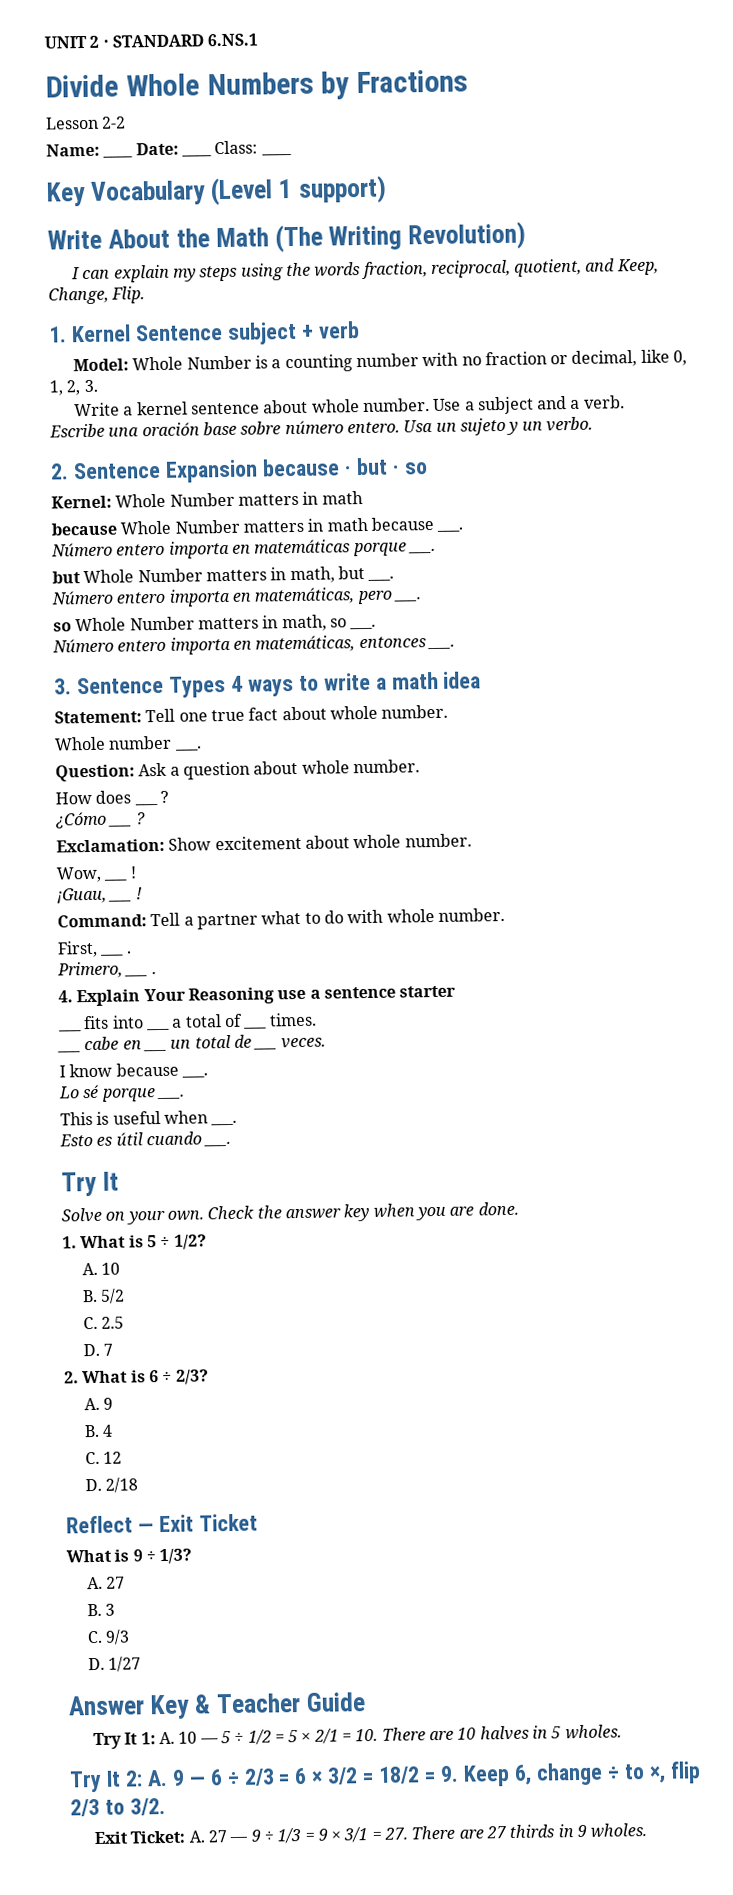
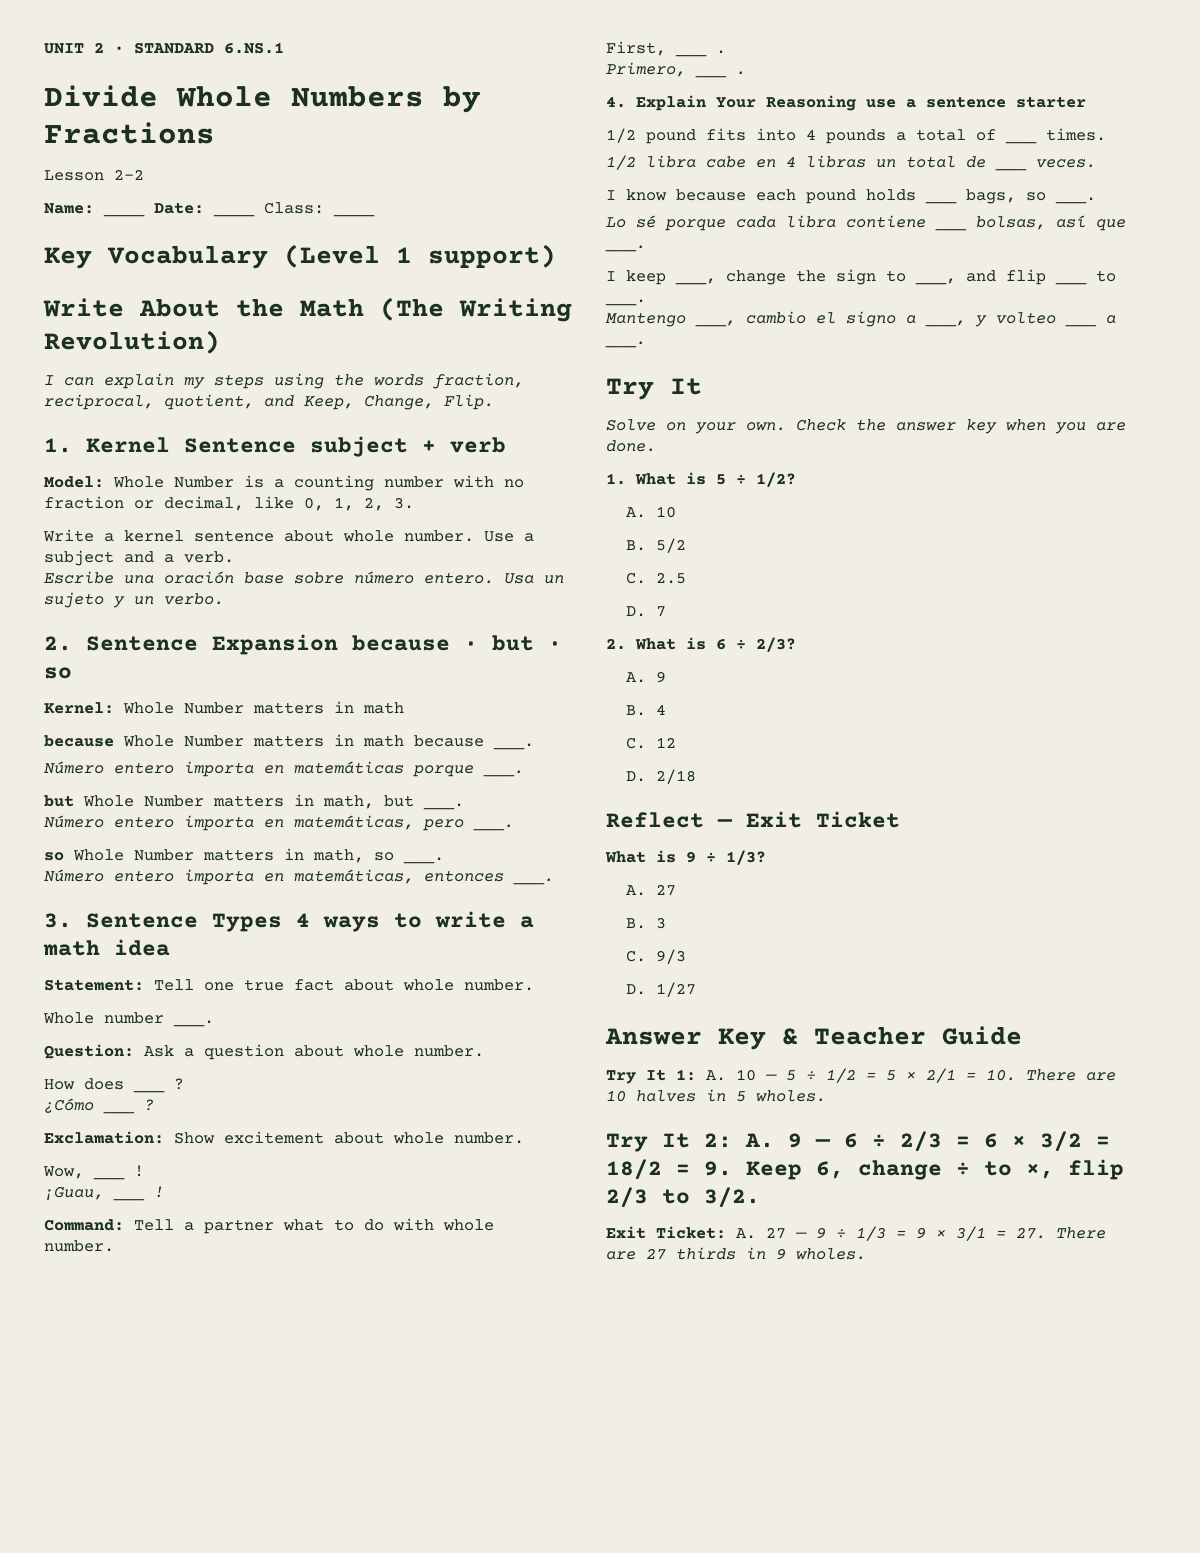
[58,1015,170,1032] ___ fits into ___ -> [606,128,886,144] 1/2 pound fits into 4 pounds
[57,1036,167,1053] ___ cabe en ___ -> [606,155,866,170] 1/2 libra cabe en 4 libras
[180,1072,208,1078] [58,1084,185,1102] [60,1110,238,1126] [59,1131,202,1147] ___. // Lo sé porque ___. // This is useful when ___. // Esto es útil cuando -> [756,189,1096,204] [606,215,1126,231] [605,245,646,252] [606,269,1116,285] [605,299,646,306] [605,311,1116,327] each pound holds ___ bags, so ___. // Lo sé porque cada libra contiene ___ bolsas, así que ___. // I keep ___, change the sign to ___, and flip ___ to ___. // Mantengo ___, cambio el signo a ___, y volteo ___ a

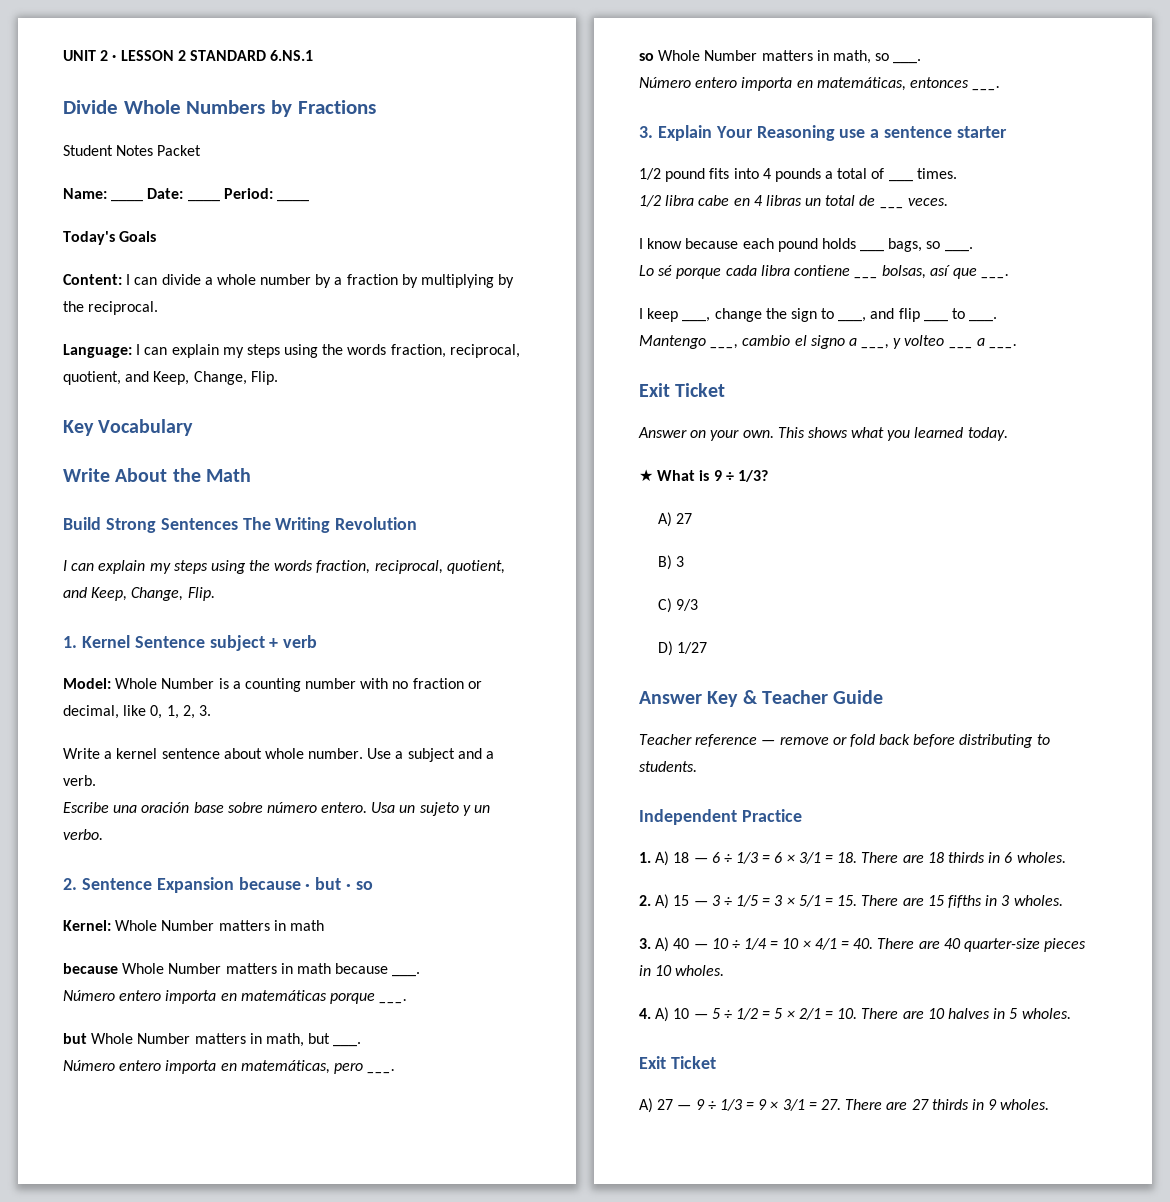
(124, 49) none -> [120,50,186,61] LESSON 2
[44,169,144,181] Lesson 2-2 -> [63,145,202,156] Student Notes Packet
[264,202,375,217] Class: ____ -> [223,188,273,199] [276,199,309,202] [63,231,157,245] [63,274,515,288] [63,301,159,315] [63,344,520,358] [63,371,278,385] Period: ____ // Today's Goals // Content: I can divide a whole number by a fraction by multiplying by the reciprocal. // Language: I can explain my steps using the words fraction, reciprocal, quotient, and Keep, Change, Flip.
[284,244,556,269] (Level 1 support) -> (194, 427) none
[380,297,572,322] [44,330,220,354] (The Writing Revolution) -> [63,517,418,533] // Build Strong Sentences The Writing Revolution
[86,911,534,932] [43,939,170,956] [44,979,534,991] [43,1012,214,1027] [44,1044,484,1060] [44,1078,184,1093] [44,1098,154,1114] [44,1131,524,1144] [43,1165,144,1180] [44,1186,164,1201] [44,1218,494,1234] [44,1240,114,1252] [606,41,726,57] [606,62,746,78] [606,96,626,108] Sentence Types 4 ways to write a math idea // Statement: Tell one true fact about whole number. // Whole number ___. // Question: Ask a question about whole number. // How does ___ ? // ¿Cómo ___ ? // Exclamation: Show excitement about whole number. // Wow, ___ ! // ¡Guau, ___ ! // Command: Tell a partner what to do with whole number. // First, ___ . // Primero, ___ . // 4. -> (653, 132) none
[606,378,702,400] [606,419,1126,434] [606,440,656,452] [606,472,796,487] [626,506,677,518] [626,538,687,553] [626,572,687,584] [626,606,667,617] [606,637,796,652] [626,671,667,683] [626,704,667,716] [626,737,677,749] [626,769,697,784] [606,811,900,828] Try It // Solve on your own. Check the answer key when you are done. // 1. What is 5 ÷ 1/2? // A. 10 // B. 5/2 // C. 2.5 // D. 7 // 2. What is 6 ÷ 2/3? // A. 9 // B. 4 // C. 12 // D. 2/18 // Reflect — Exit Ticket // -> [639,383,726,397] [638,427,1008,441] [639,469,653,482] Exit Ticket // Answer on your own. This shows what you learned today. // ★
[626,885,647,896] A. -> [657,512,672,527] A)
[626,918,647,929] B. -> [657,555,672,570] B)
[626,950,647,962] C. -> [657,598,672,613] C)
[626,984,647,995] D. -> [657,641,673,656] D)
[606,1069,726,1084] Try It 1: A. -> [639,734,1050,748] [639,761,697,772] [639,809,802,825] [639,851,1066,866] [639,894,1063,909] [639,937,1087,952] [639,965,725,976] [639,1007,670,1022] Teacher reference — remove or fold back before distributing to students. // Independent Practice // 1. A) 18 — 6 ÷ 1/3 = 6 × 3/1 = 18. There are 18 thirds in 6 wholes. // 2. A) 15 — 3 ÷ 1/5 = 3 × 5/1 = 15. There are 15 fifths in 3 wholes. // 3. A) 40 — 10 ÷ 1/4 = 10 × 4/1 = 40. There are 40 quarter-size pieces in 10 wholes. // 4. A)
[606,1131,1110,1152] [606,1159,1124,1180] [606,1187,760,1208] [606,1226,756,1239] Try It 2: A. 9 — 6 ÷ 2/3 = 6 × 3/2 = 18/2 = 9. Keep 6, change ÷ to ×, flip 2/3 to 3/2. // Exit Ticket: A. -> [639,1056,716,1069] [639,1098,653,1113] Exit Ticket // A)

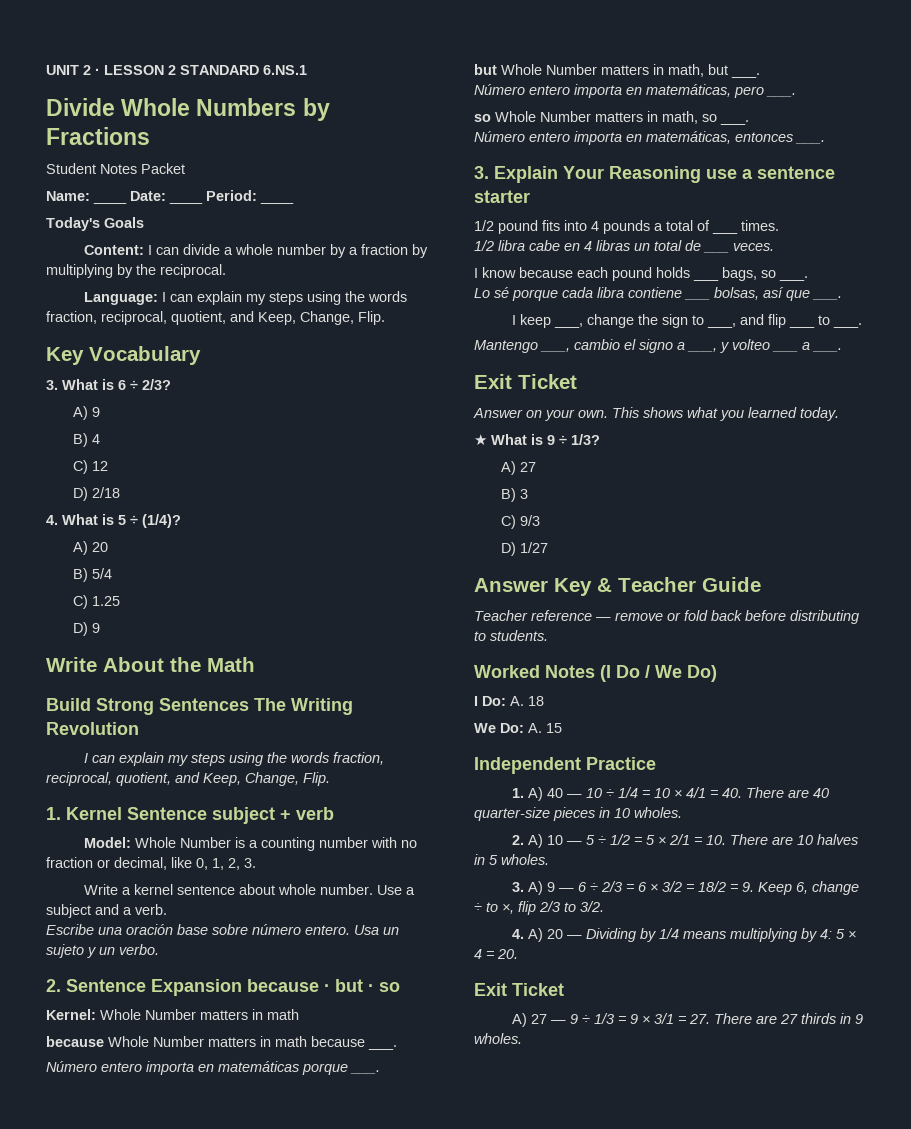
(194, 427) none -> [46,379,171,390] [72,406,100,420] [72,433,100,447] [72,460,108,474] [72,487,120,501] [46,514,181,528] [72,541,108,555] [72,568,112,582] [72,595,120,609] [72,622,100,636] // 3. What is 6 ÷ 2/3? // A) 9 // B) 4 // C) 12 // D) 2/18 // 4. What is 5 ÷ (1/4)? // A) 20 // B) 5/4 // C) 1.25 // D) 9
[639,809,802,825] [639,851,1066,866] [639,894,1063,909] [639,938,651,949] Independent Practice // 1. A) 18 — 6 ÷ 1/3 = 6 × 3/1 = 18. There are 18 thirds in 6 wholes. // 2. A) 15 — 3 ÷ 1/5 = 3 × 5/1 = 15. There are 15 fifths in 3 wholes. // 3. -> [474,665,717,682] [474,696,544,706] [474,723,562,733] [474,757,656,774] [511,788,524,798] Worked Notes (I Do / We Do) // I Do: A. 18 // We Do: A. 15 // Independent Practice // 1.
[639,1008,651,1019] 4. -> [511,835,524,845] 2.
(1071, 1013) none -> [511,881,859,895] [474,901,604,915] [511,928,856,942] [474,949,518,959] // 3. A) 9 — 6 ÷ 2/3 = 6 × 3/2 = 18/2 = 9. Keep 6, change ÷ to ×, flip 2/3 to 3/2. // 4. A) 20 — Dividing by 1/4 means multiplying by 4: 5 × 4 = 20.

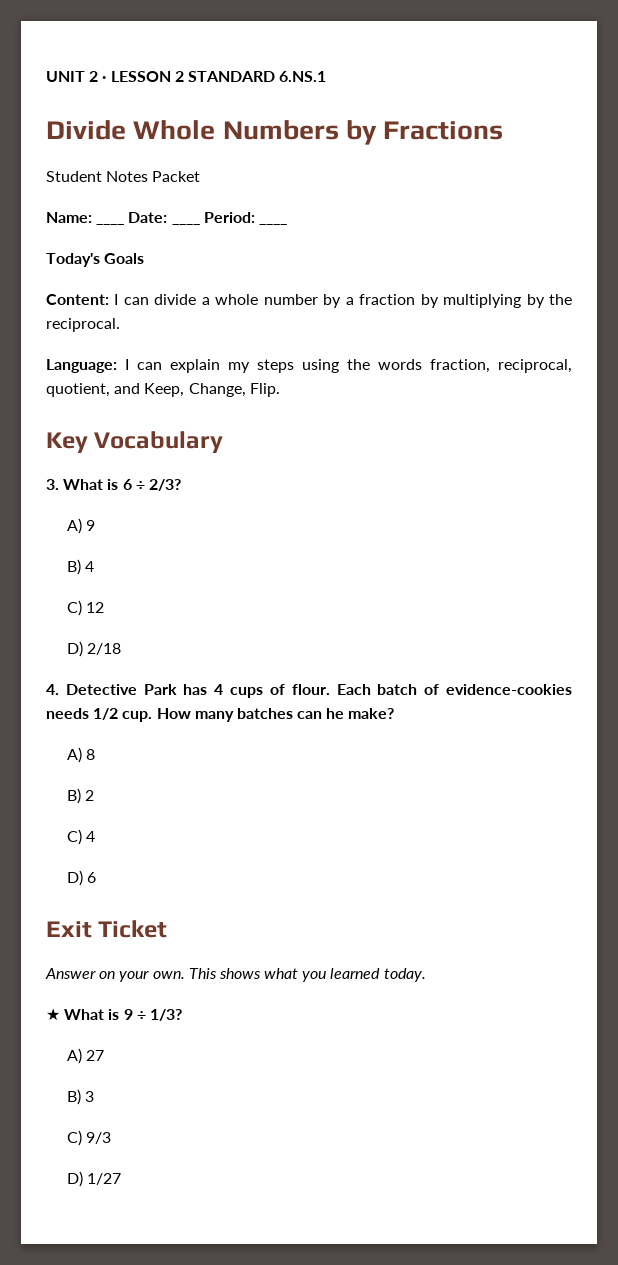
[62,514,181,528] [72,541,108,555] [72,568,112,582] [72,595,120,609] [72,622,100,636] [46,657,255,672] [46,698,353,715] [46,722,139,735] [83,752,384,766] [46,772,330,786] [46,807,334,824] [83,837,417,851] [46,857,256,870] [83,884,415,895] [46,904,167,918] [46,924,399,935] [46,944,159,958] [46,979,400,996] [46,1009,299,1020] [46,1036,397,1050] [46,1061,380,1075] [474,64,760,78] [474,84,796,98] [474,111,749,125] [474,131,825,145] [474,166,835,183] [474,190,530,203] [474,220,710,234] [712,231,738,234] [741,220,779,231] [474,240,701,251] [703,251,729,253] [733,243,774,251] [474,267,690,281] [693,267,808,281] [474,287,682,301] [684,287,842,301] [511,314,815,328] [817,315,862,328] [474,339,770,353] [772,350,798,352] [802,342,842,352] What is 5 ÷ (1/4)? // A) 20 // B) 5/4 // C) 1.25 // D) 9 // Write About the Math // Build Strong Sentences The Writing Revolution // I can explain my steps using the words fraction, reciprocal, quotient, and Keep, Change, Flip. // 1. Kernel Sentence subject + verb // Model: Whole Number is a counting number with no fraction or decimal, like 0, 1, 2, 3. // Write a kernel sentence about whole number. Use a subject and a verb. // Escribe una oración base sobre número entero. Usa un sujeto y un verbo. // 2. Sentence Expansion because · but · so // Kernel: Whole Number matters in math // because Whole Number matters in math because ___. // Número entero importa en matemáticas porque ___. // but Whole Number matters in math, but ___. // Número entero importa en matemáticas, pero ___. // so Whole Number matters in math, so ___. // Número entero importa en matemáticas, entonces ___. // 3. Explain Your Reasoning use a sentence starter // 1/2 pound fits into 4 pounds a total of ___ times. // 1/2 libra cabe en 4 libras un total de ___ veces. // I know because each pound holds ___ bags, so ___. // Lo sé porque cada libra contiene ___ bolsas, así que ___. // I keep ___, change the sign to ___, and flip ___ to ___. // Mantengo ___, cambio el signo a ___, y volteo ___ a ___. -> [65,684,572,698] [46,708,395,722] [66,747,95,763] [66,788,94,804] [66,829,95,845] [66,870,96,886] Detective Park has 4 cups of flour. Each batch of evidence-cookies needs 1/2 cup. How many batches can he make? // A) 8 // B) 2 // C) 4 // D) 6
[474,577,761,596] [474,610,859,624] [474,630,548,641] [474,665,717,682] [474,696,544,706] [474,723,562,733] [474,757,656,774] [511,787,829,801] [474,807,682,821] [511,834,858,848] [474,854,549,865] [511,881,859,895] [474,901,604,915] [511,928,856,942] [474,949,518,959] [474,983,564,996] [511,1013,863,1027] [474,1033,522,1044] // Answer Key & Teacher Guide // Teacher reference — remove or fold back before distributing to students. // Worked Notes (I Do / We Do) // I Do: A. 18 // We Do: A. 15 // Independent Practice // 1. A) 40 — 10 ÷ 1/4 = 10 × 4/1 = 40. There are 40 quarter-size pieces in 10 wholes. // 2. A) 10 — 5 ÷ 1/2 = 5 × 2/1 = 10. There are 10 halves in 5 wholes. // 3. A) 9 — 6 ÷ 2/3 = 6 × 3/2 = 18/2 = 9. Keep 6, change ÷ to ×, flip 2/3 to 3/2. // 4. A) 20 — Dividing by 1/4 means multiplying by 4: 5 × 4 = 20. // Exit Ticket // A) 27 — 9 ÷ 1/3 = 9 × 3/1 = 27. There are 27 thirds in 9 wholes. -> (121, 1179) none

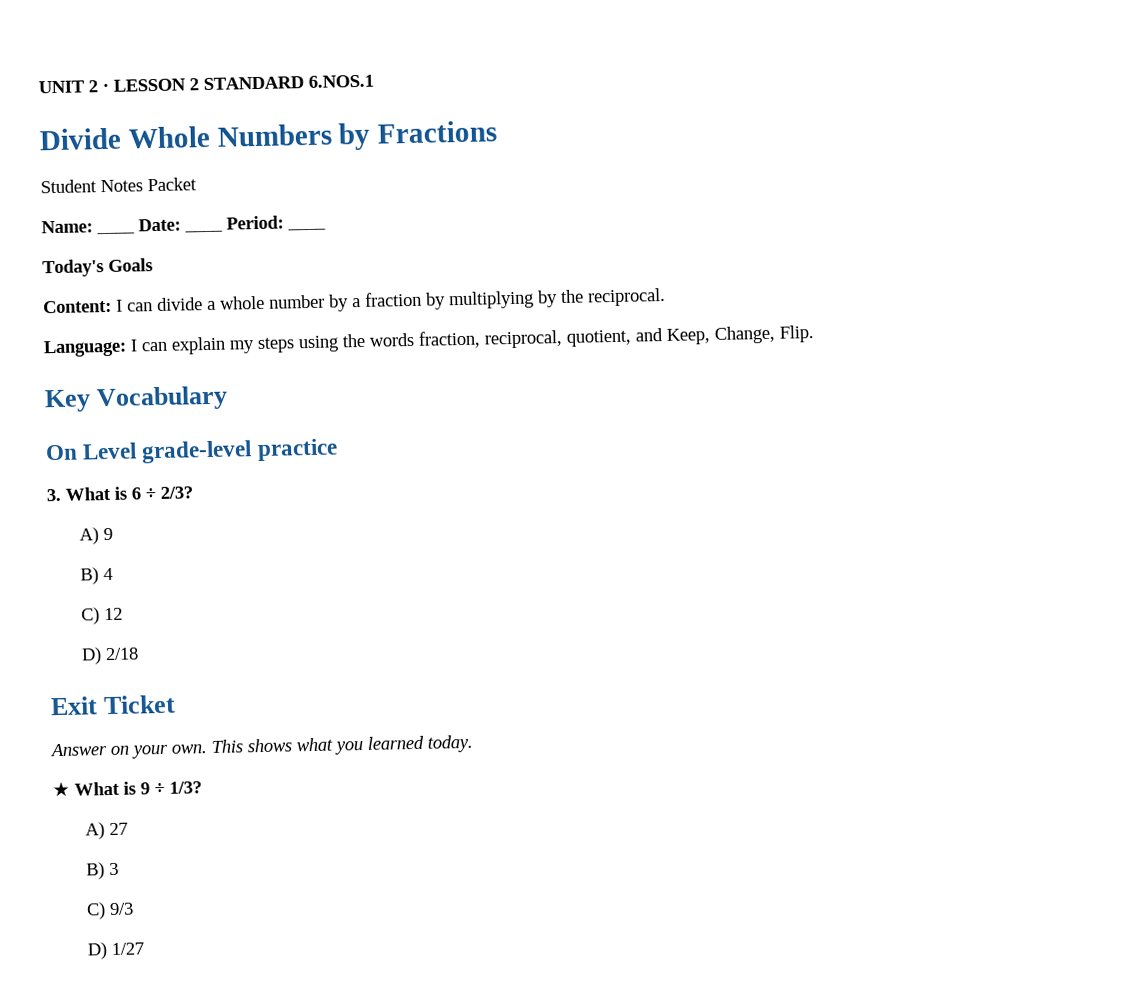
[279,71,327,82] 6.NS.1 -> [308,74,374,88] 6.NOS.1
(224, 442) none -> [45,438,338,464] // On Level grade-level practice
[46,684,572,698] [46,708,395,722] [66,747,95,763] [66,788,94,804] [66,829,95,845] [66,870,96,886] // 4. Detective Park has 4 cups of flour. Each batch of evidence-cookies needs 1/2 cup. How many batches can he make? // A) 8 // B) 2 // C) 4 // D) 6 -> (139, 654) none

